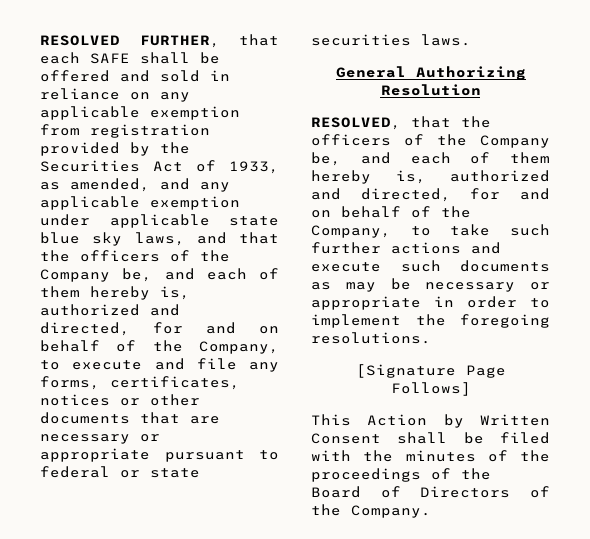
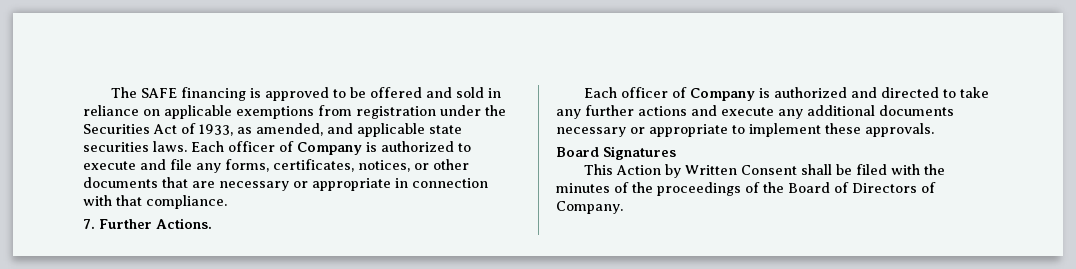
[40,34,279,48] [40,52,190,64] RESOLVED FURTHER, that each SAFE shall -> [110,87,346,101] The SAFE financing is approved to
[160,92,190,102] [40,106,240,120] [40,124,210,138] [40,142,150,156] any applicable exemption from registration provided by -> [164,105,481,119] applicable exemptions from registration under
[200,182,230,192] [40,196,240,210] [40,214,279,228] [40,232,279,246] [40,250,230,262] [40,268,279,282] [40,286,190,300] [40,304,180,316] [40,322,279,336] [40,340,279,354] any applicable exemption under applicable state blue sky laws, and that the officers of the Company be, and each of them hereby is, authorized and directed, for and on behalf of the Company, -> [357,123,462,137] [83,141,454,155] applicable state securities laws. Each officer of Company is authorized
[40,394,110,406] notices -> [358,160,410,172] notices,
[164,450,279,462] [40,466,200,478] [311,34,471,46] [335,66,526,80] [380,84,481,96] [311,116,491,130] [311,134,550,148] [311,152,550,166] [311,170,550,184] [311,188,550,202] [311,206,471,218] [311,225,391,238] pursuant to federal or state securities laws. // General Authorizing Resolution // RESOLVED, that the officers of the Company be, and each of them hereby is, authorized and directed, for and on behalf of the Company, -> [395,178,488,188] [83,195,227,209] [83,218,212,229] [583,87,939,101] in connection with that compliance. // 7. Further Actions. // Each officer of Company is authorized and directed
[510,224,550,236] such -> [556,109,581,119] any
[400,260,550,272] [311,278,550,292] [311,296,550,310] [311,314,550,328] [311,332,431,344] [355,364,506,378] [390,382,471,396] such documents as may be necessary or appropriate in order to implement the foregoing resolutions. // [Signature Page Follows] -> [778,105,954,119] [556,123,934,137] [556,146,676,160] any additional documents necessary or appropriate to implement these approvals. // Board Signatures
[311,504,341,516] the -> (936, 187) none

